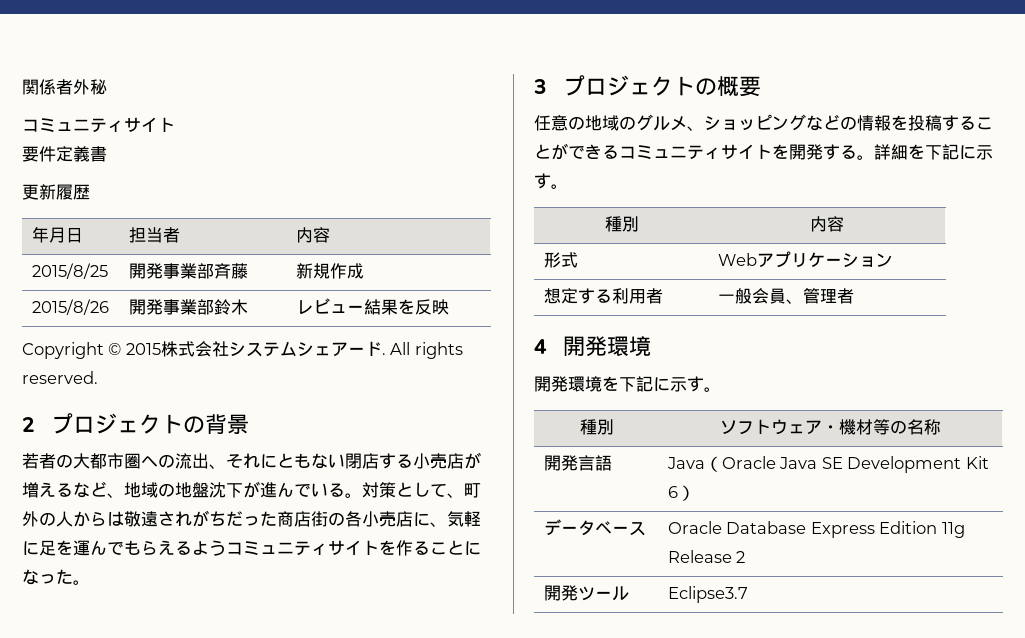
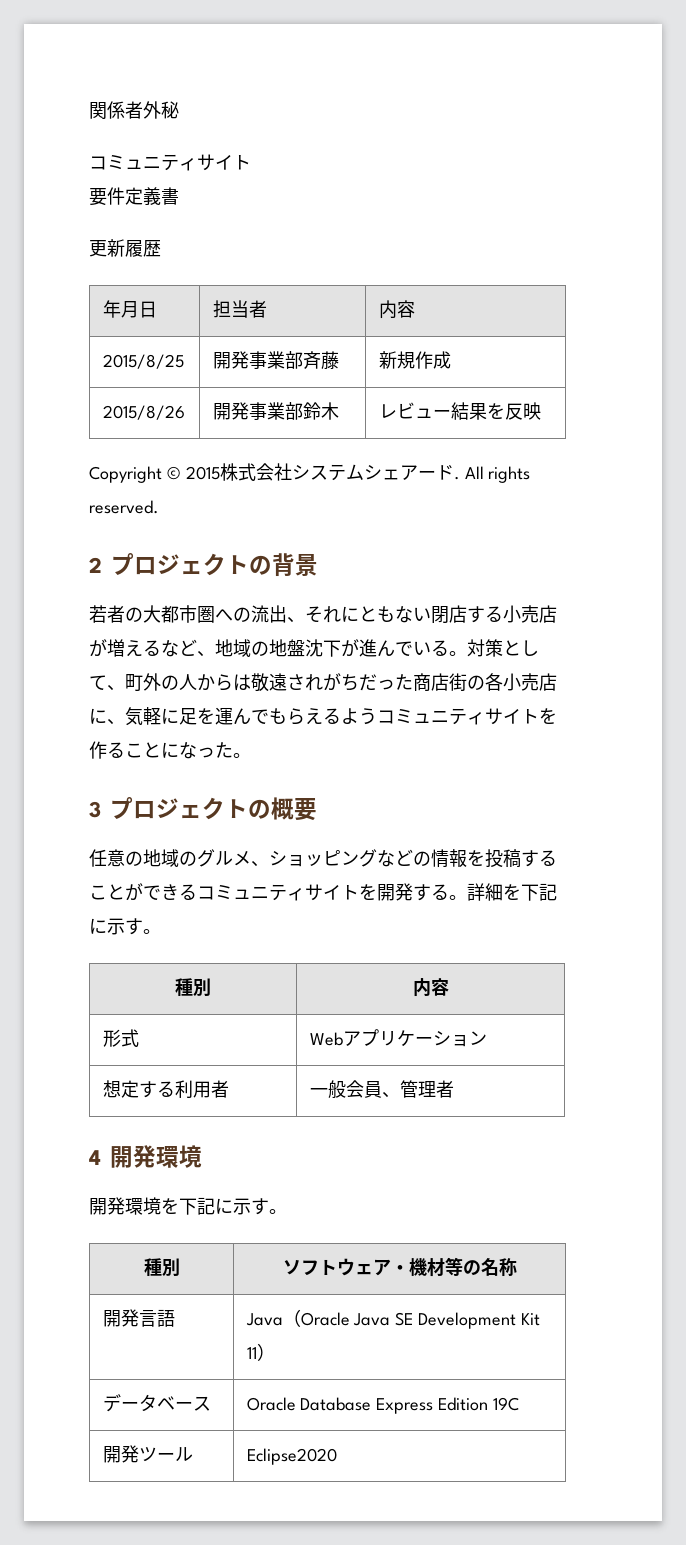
[667,486,678,498] 6 -> [246,1347,257,1359] 11
[941,522,965,538] [667,550,746,563] 11g Release 2 -> [493,1397,520,1411] 19C
[667,586,748,603] Eclipse3.7 -> [246,1448,337,1465] Eclipse2020

